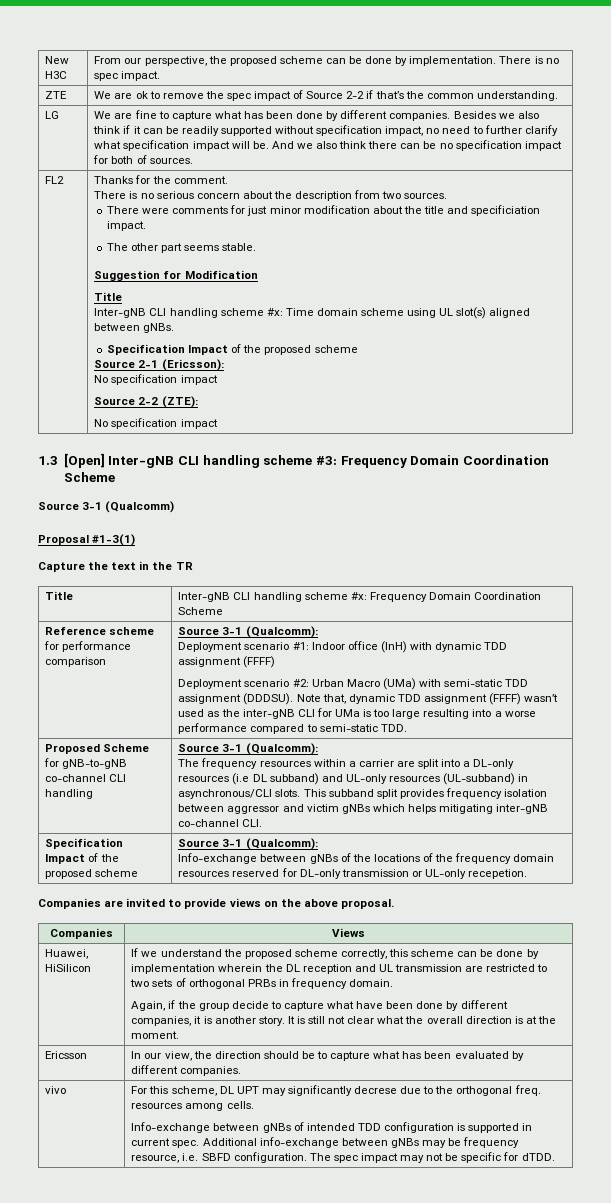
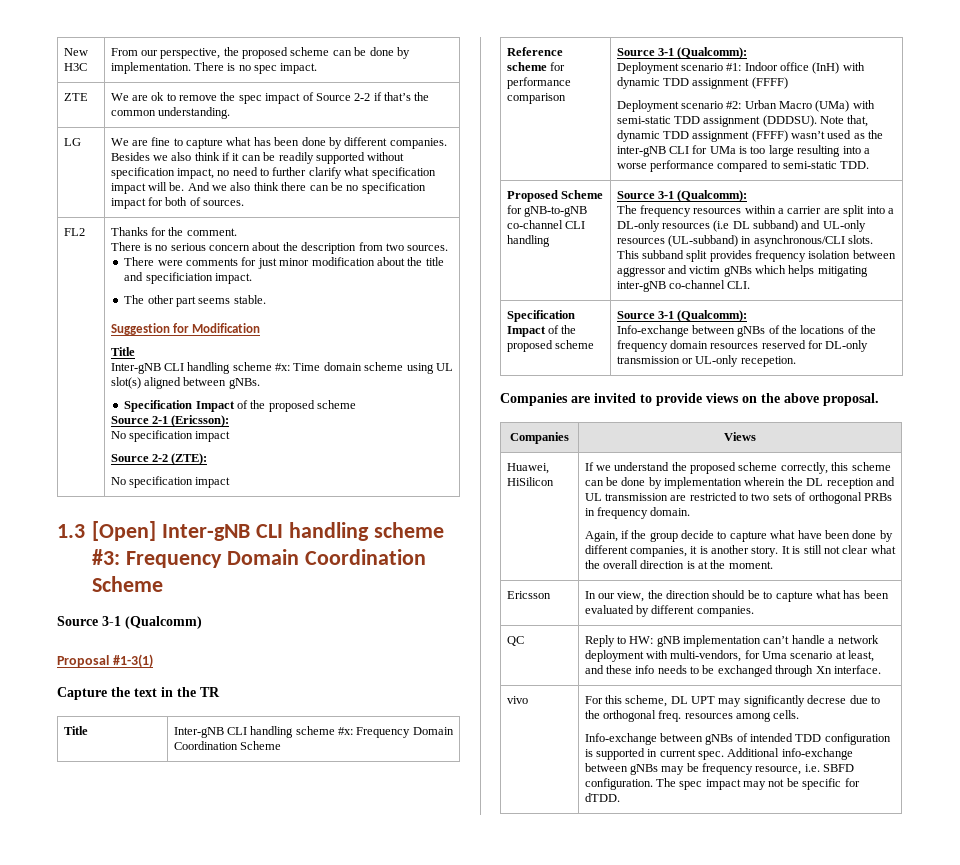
(242, 1071) none -> [506,636,524,646] [584,635,879,647] [584,650,875,662] [584,665,881,677] // QC | Reply to HW: gNB implementation can’t handle a network deployment with multi-vendors, for Uma scenario at least, and these info needs to be exchanged through Xn interface.

